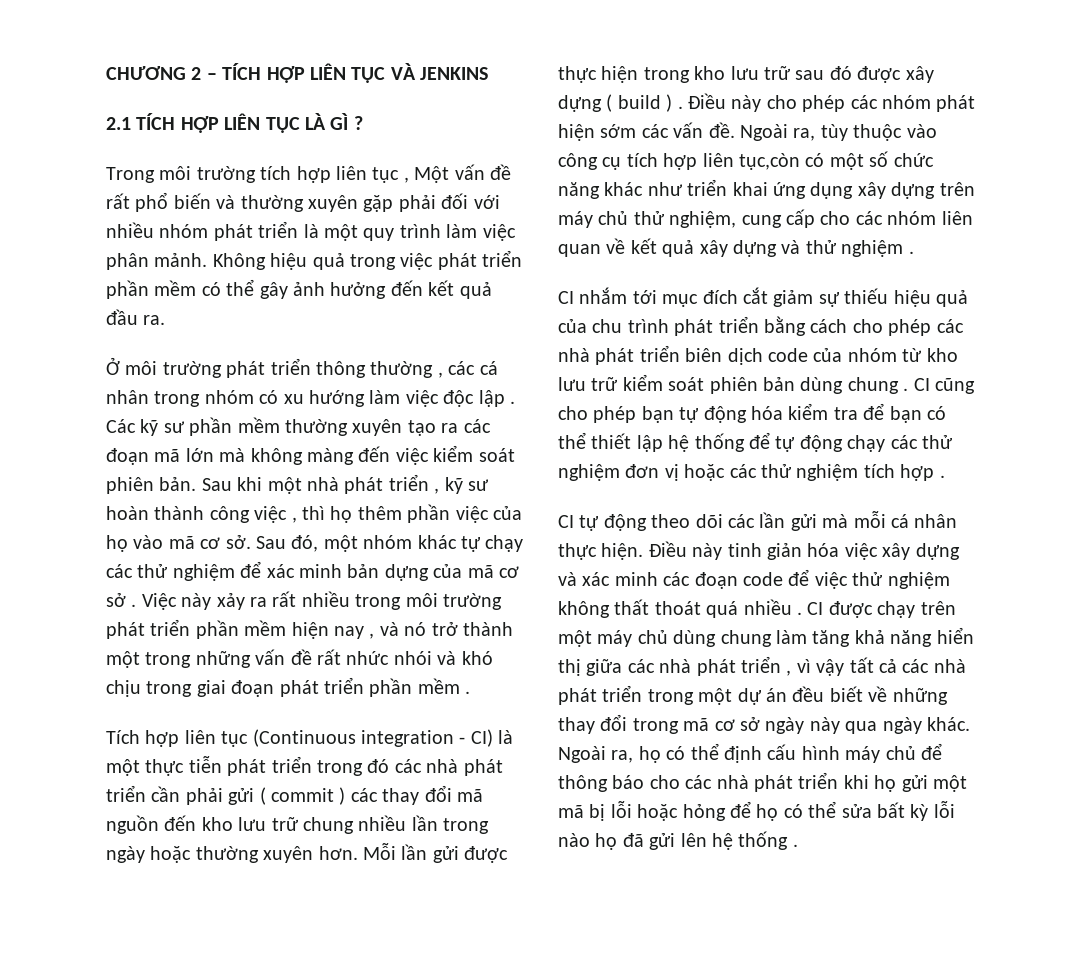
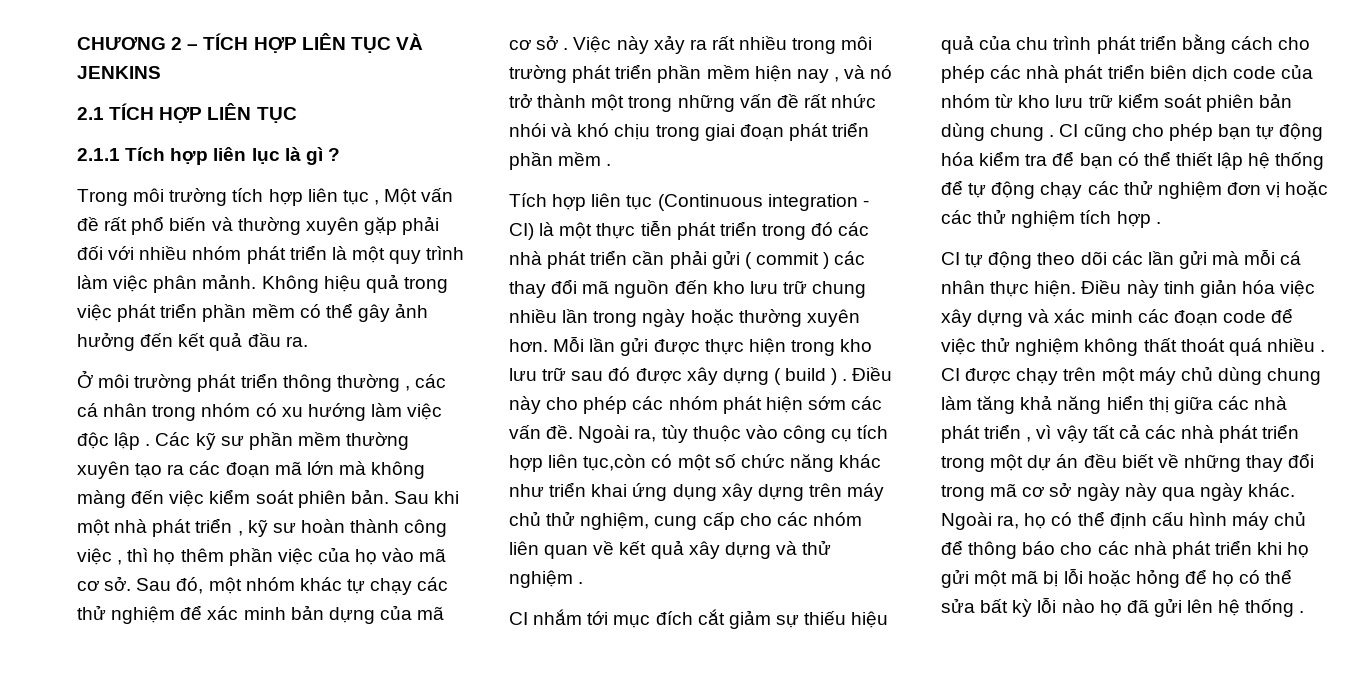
[305,113,349,130] LÀ GÌ -> [77,147,323,165] // 2.1.1 Tích hợp liên lục là gì

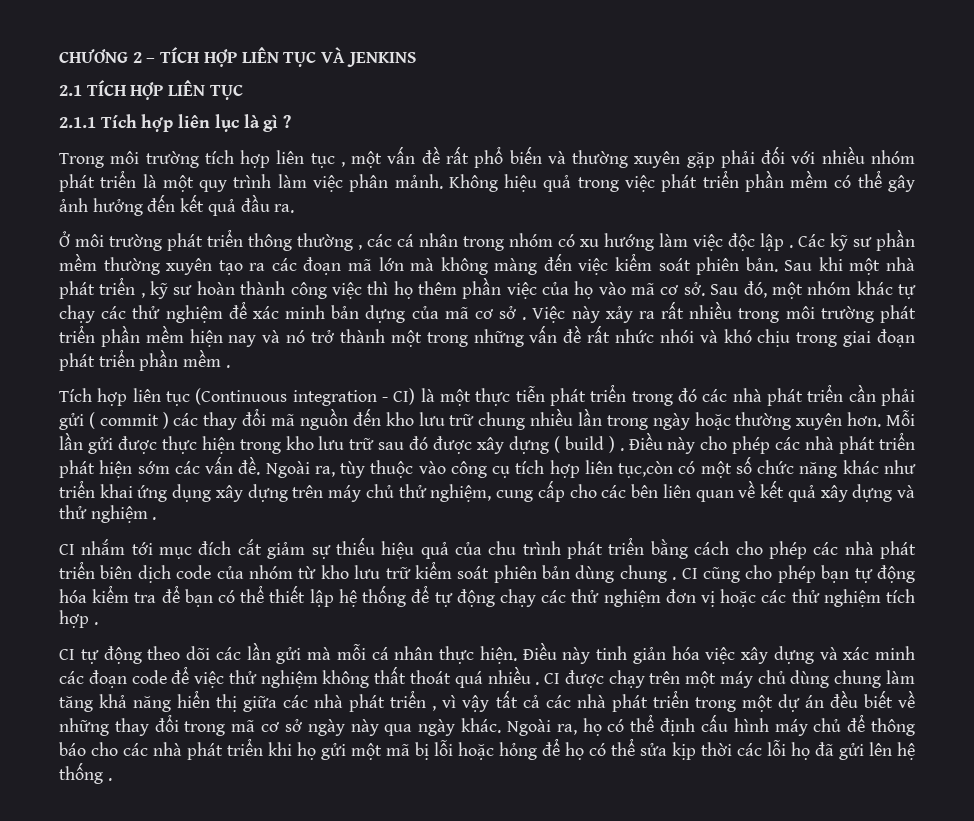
[384,188,418,205] Một -> [351,151,383,168] một
[117,560,123,565] , -> (362, 290) none
[833,77,839,82] , -> (257, 341) none
[668,396,718,410] nhóm -> [805,432,915,454] nhà phát triển
[812,512,862,526] nhóm -> [631,484,659,498] bên
[980,597,1095,617] bất kỳ lỗi nào -> [672,739,786,760] kịp thời các lỗi

